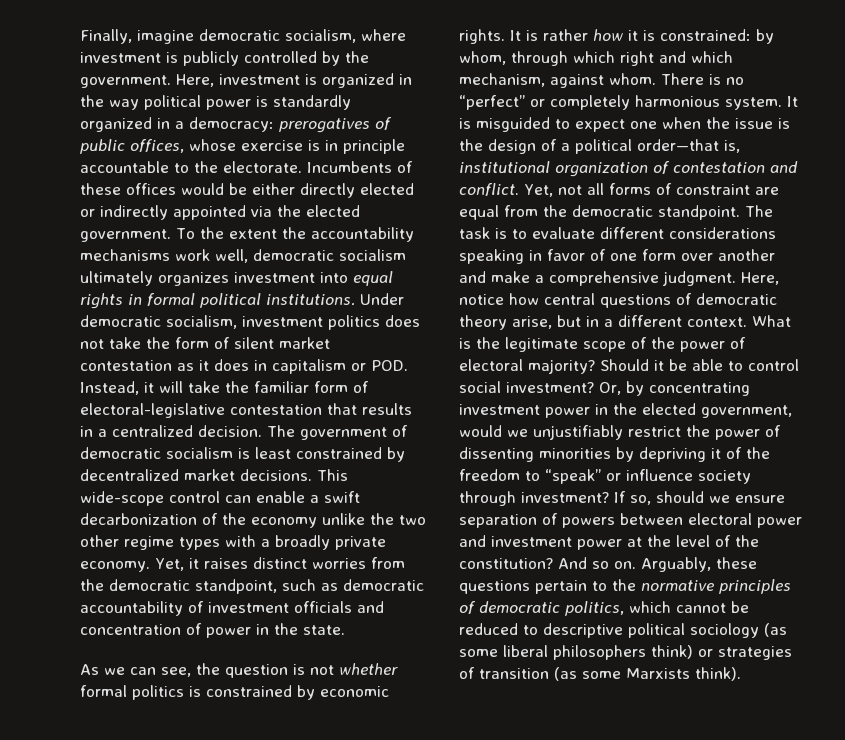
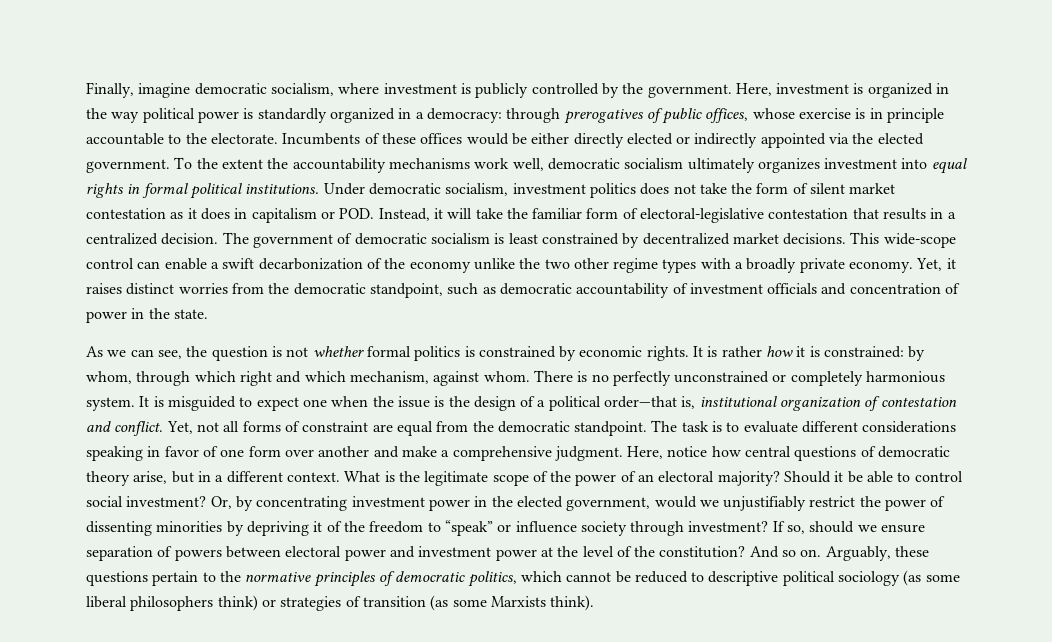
(274, 124) none -> [506,108,561,123] through
[459,95,525,110] “perfect” -> [612,371,770,386] perfectly unconstrained
(746, 343) none -> [638,474,655,482] an

